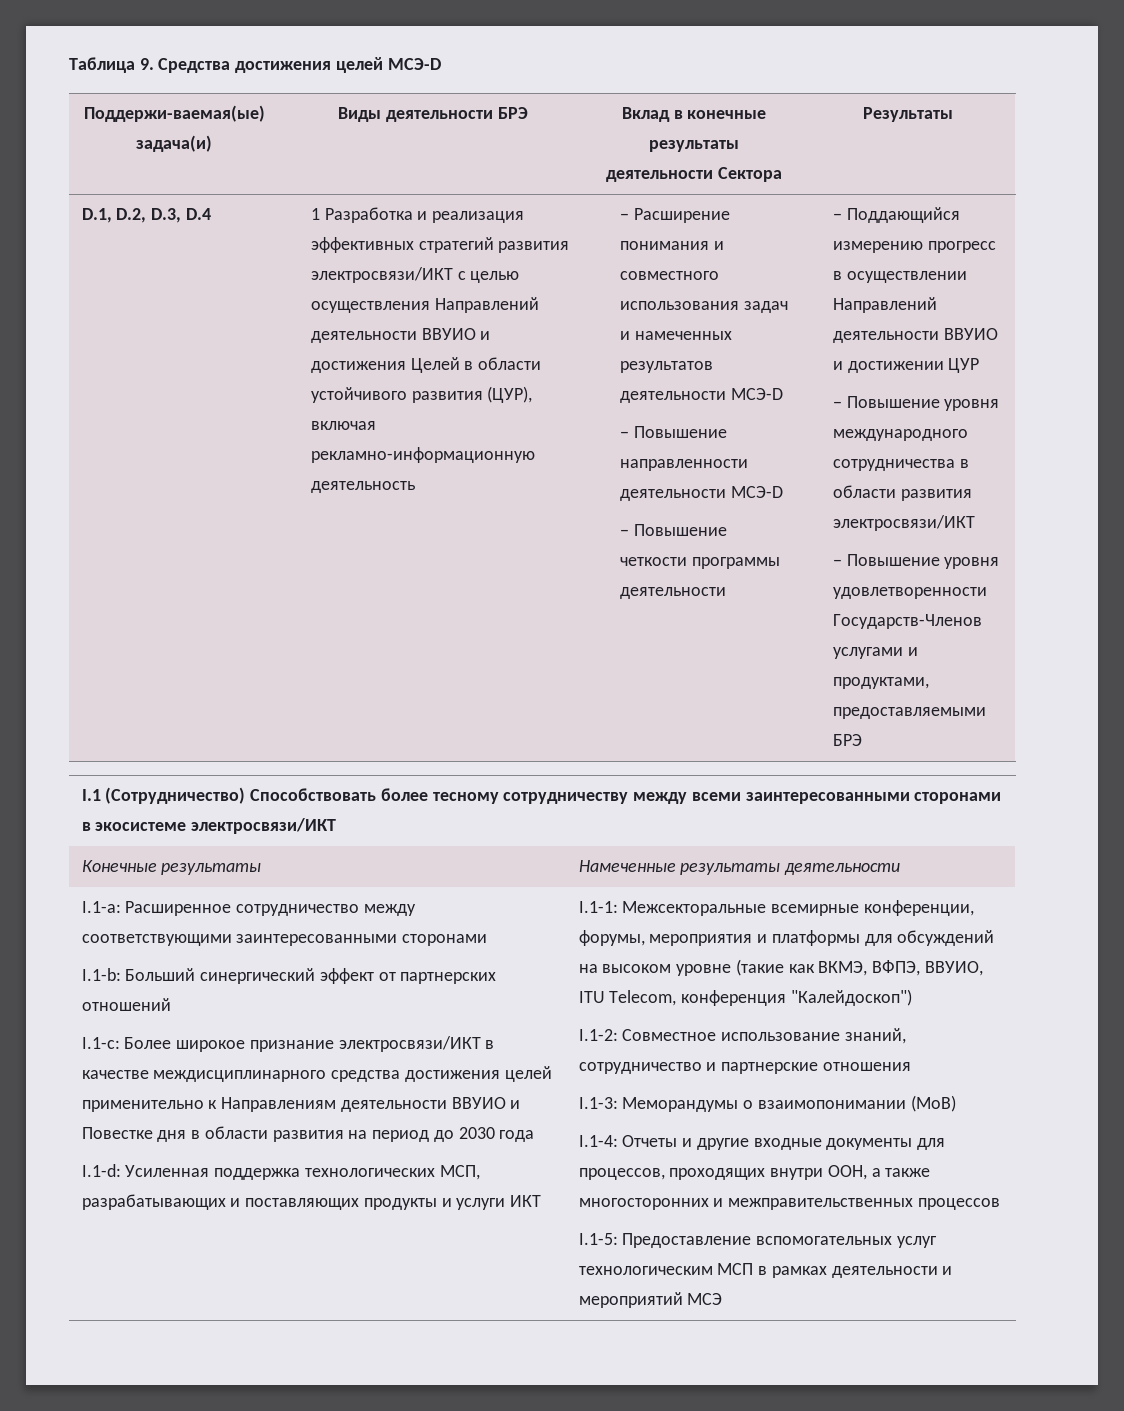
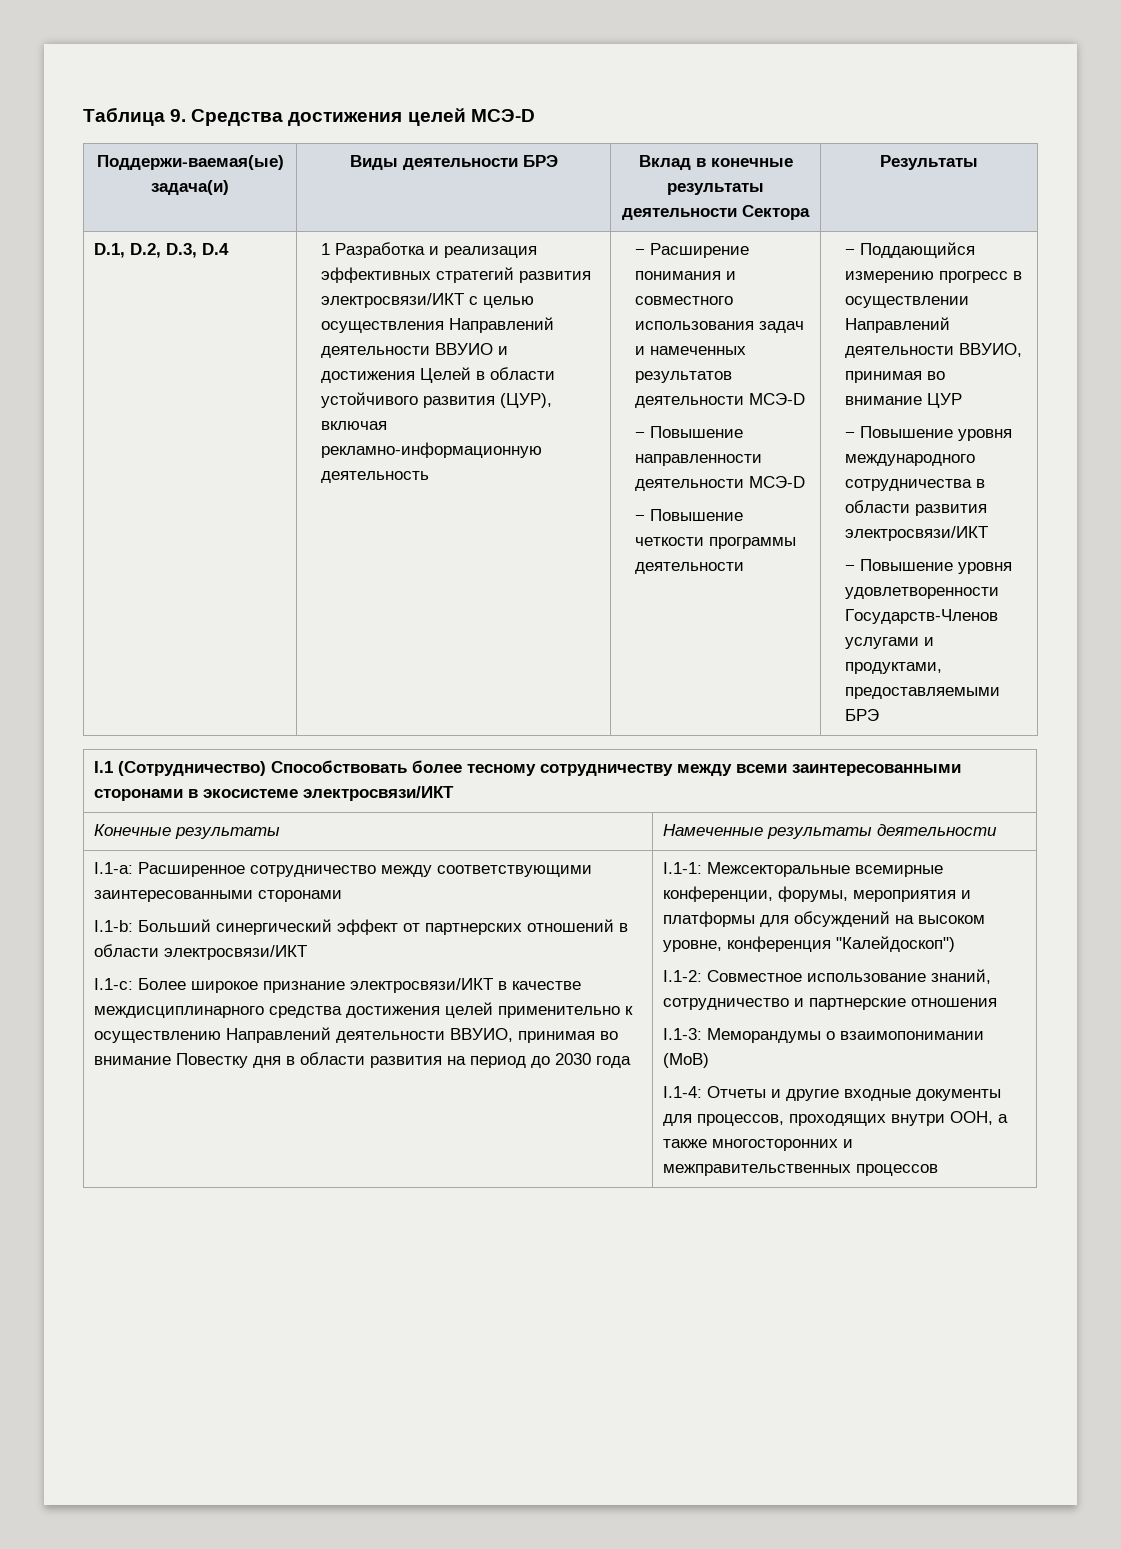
[943,328,998,340] [833,361,944,373] ВВУИО и достижении -> [959,343,1023,357] [845,371,946,383] [845,396,923,405] ВВУИО, принимая во внимание
(171, 1004) none -> [619,923,629,932] [94,944,308,960] в области электросвязи/ИКТ
[221,1097,521,1112] [81,1127,153,1139] Направлениям деятельности ВВУИО и Повестке -> [94,1027,619,1043] [94,1053,249,1068] осуществлению Направлений деятельности ВВУИО, принимая во внимание Повестку
[81,1164,480,1180] [81,1194,542,1210] // I.1-d: Усиленная поддержка технологических МСП, разрабатывающих и поставляющих продукты и услуги ИКТ -> (632, 1062) none
[676,959,983,976] [578,990,677,1006] уровне (такие как ВКМЭ, ВФПЭ, ВВУИО, ITU Telecom, -> [663,940,723,952] уровне,
[578,1233,937,1248] [578,1263,953,1278] [578,1292,723,1308] // I.1-5: Предоставление вспомогательных услуг технологическим МСП в рамках деятельности и мероприятий МСЭ -> (939, 1170) none

